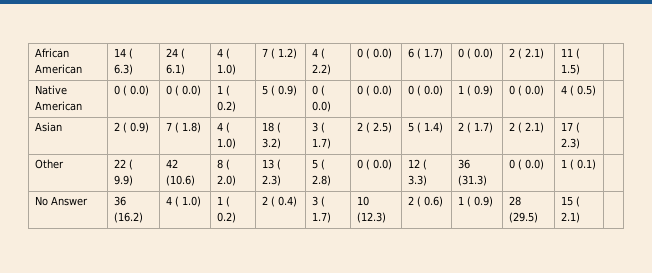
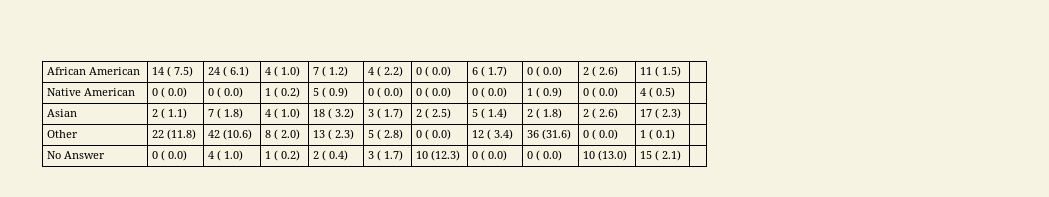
[114,64,134,75] 6.3) -> [174,66,194,77] 7.5)
[525,48,545,59] 2.1) -> [599,66,619,77] 2.6)
[130,122,150,133] 0.9) -> [168,108,188,119] 1.1)
[474,122,494,133] [509,122,545,133] 1.7) | 2 ( 2.1) -> [543,108,563,119] [583,108,619,119] 1.8) | 2 ( 2.6)
[129,159,134,170] [114,175,134,186] ( 9.9) -> [167,129,197,140] (11.8)
[408,175,428,186] [458,159,471,169] [458,175,488,186] 3.3) | 36 (31.3) -> [494,129,514,140] [527,129,572,140] 3.4) | 36 (31.6)
[114,196,127,206] [114,212,144,223] 36 (16.2) -> [152,150,188,161] 0 ( 0.0)
[408,196,444,207] [458,196,494,207] [509,196,522,206] [509,212,539,223] 2 ( 0.6) | 1 ( 0.9) | 28 (29.5) -> [472,150,508,161] [527,150,563,161] [583,150,628,161] 0 ( 0.0) | 0 ( 0.0) | 10 (13.0)

